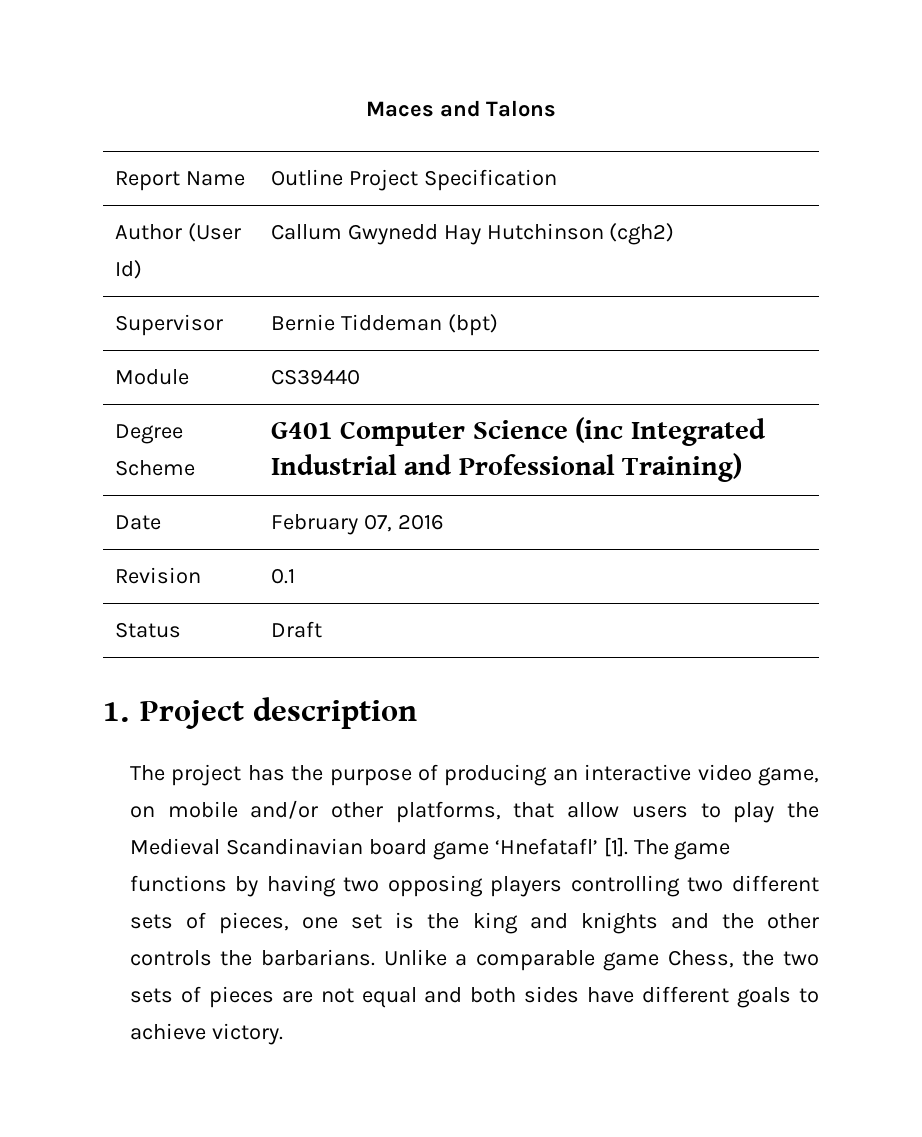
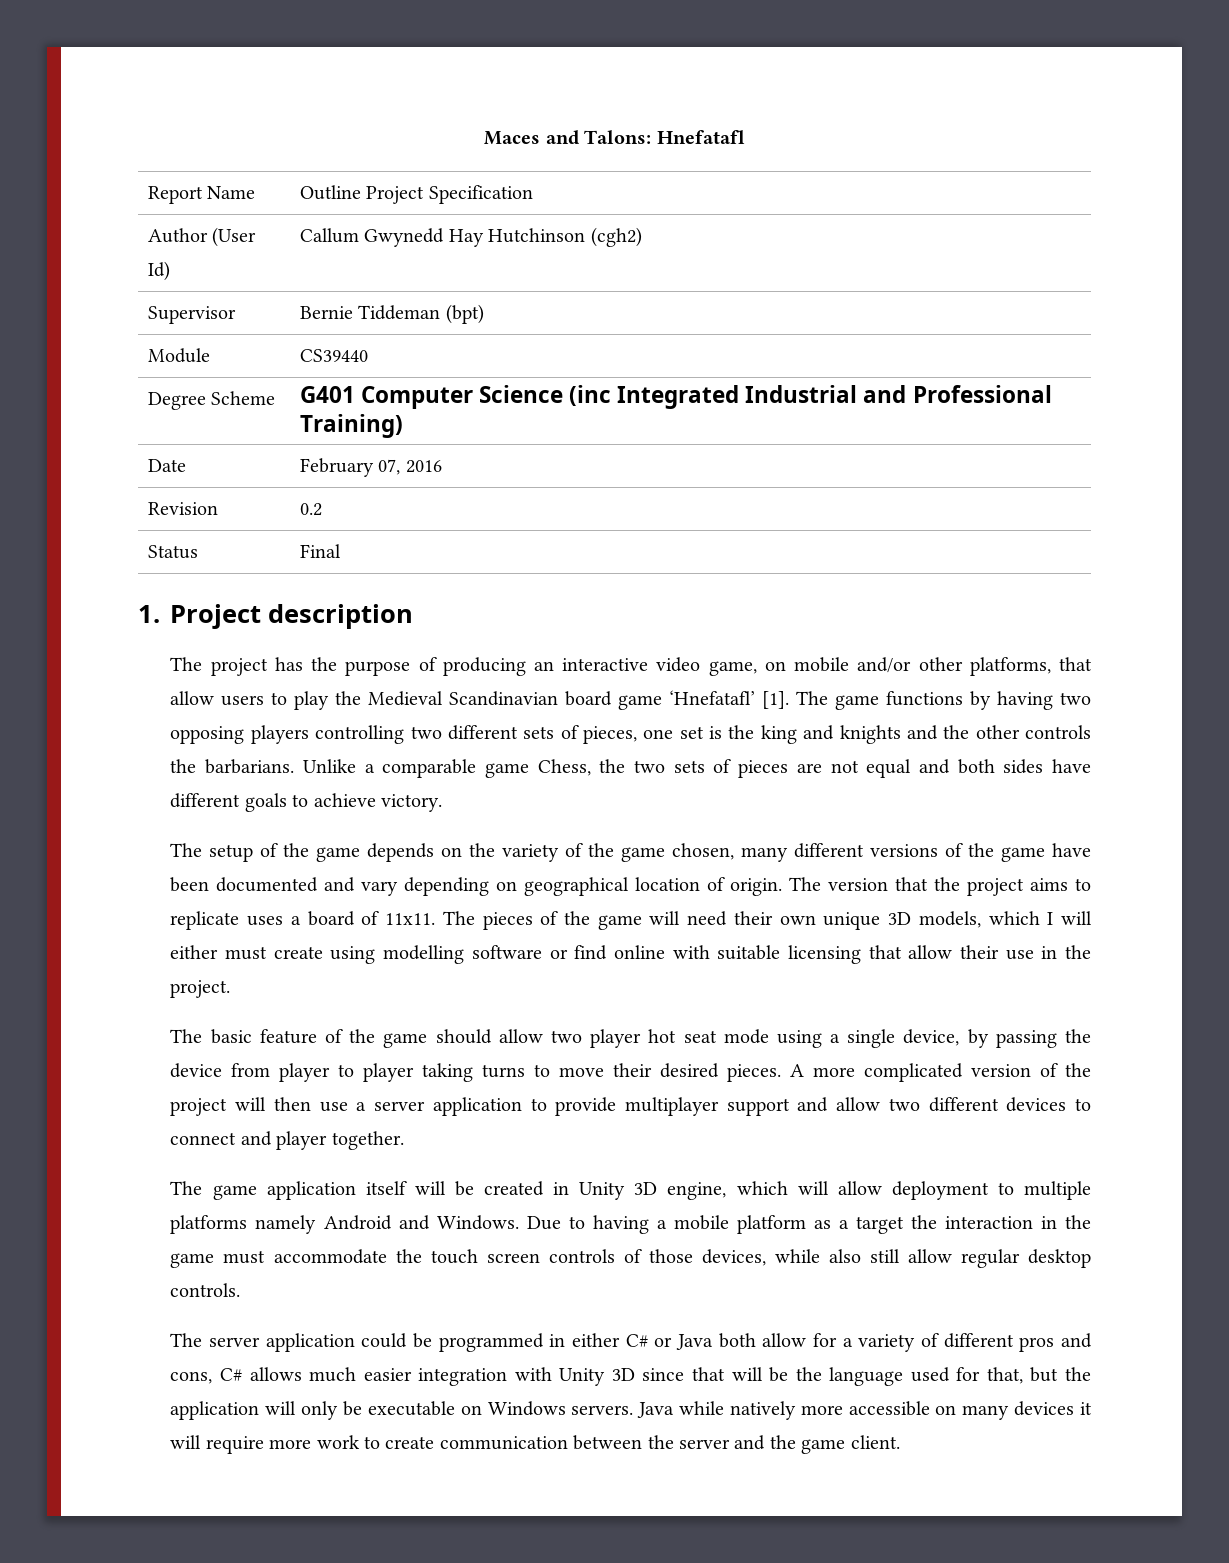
[486,100,557,117] Talons -> [584,130,745,144] Talons: Hnefatafl
[270,568,295,584] 0.1 -> [300,503,323,516] 0.2
[270,621,322,638] Draft -> [300,544,342,558] Final
(283, 1034) none -> [170,843,1091,862] [170,877,1092,896] [170,911,1092,930] [170,945,1092,964] [170,980,231,998] [170,1029,1091,1048] [170,1063,1091,1082] [170,1097,1092,1116] [170,1131,404,1150] [170,1181,1092,1200] [170,1215,1091,1234] [170,1249,1091,1268] [170,1283,241,1297] [170,1333,1093,1352] [170,1367,1091,1386] [170,1401,1093,1420] [170,1435,900,1454] // The setup of the game depends on the variety of the game chosen, many different versions of the game have been documented and vary depending on geographical location of origin. The version that the project aims to replicate uses a board of 11x11. The pieces of the game will need their own unique 3D models, which I will either must create using modelling software or find online with suitable licensing that allow their use in the project. // The basic feature of the game should allow two player hot seat mode using a single device, by passing the device from player to player taking turns to move their desired pieces. A more complicated version of the project will then use a server application to provide multiplayer support and allow two different devices to connect and player together. // The game application itself will be created in Unity 3D engine, which will allow deployment to multiple platforms namely Android and Windows. Due to having a mobile platform as a target the interaction in the game must accommodate the touch screen controls of those devices, while also still allow regular desktop controls. // The server application could be programmed in either C# or Java both allow for a variety of different pros and cons, C# allows much easier integration with Unity 3D since that will be the language used for that, but the application will only be executable on Windows servers. Java while natively more accessible on many devices it will require more work to create communication between the server and the game client.

